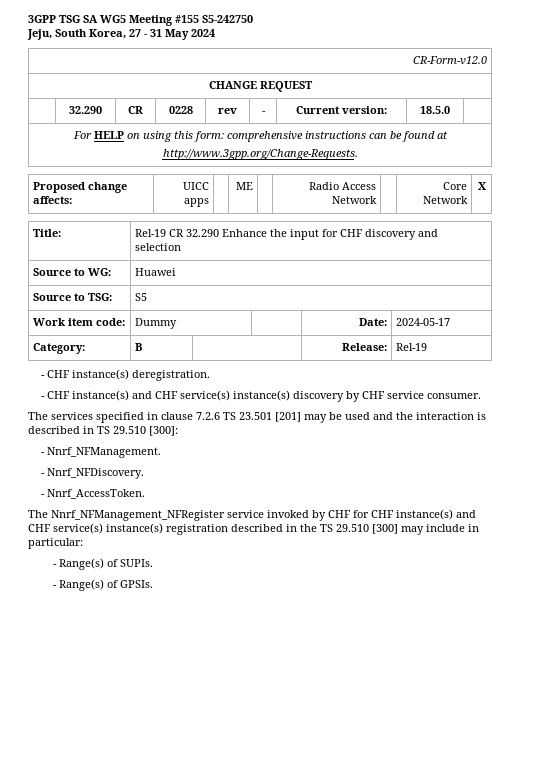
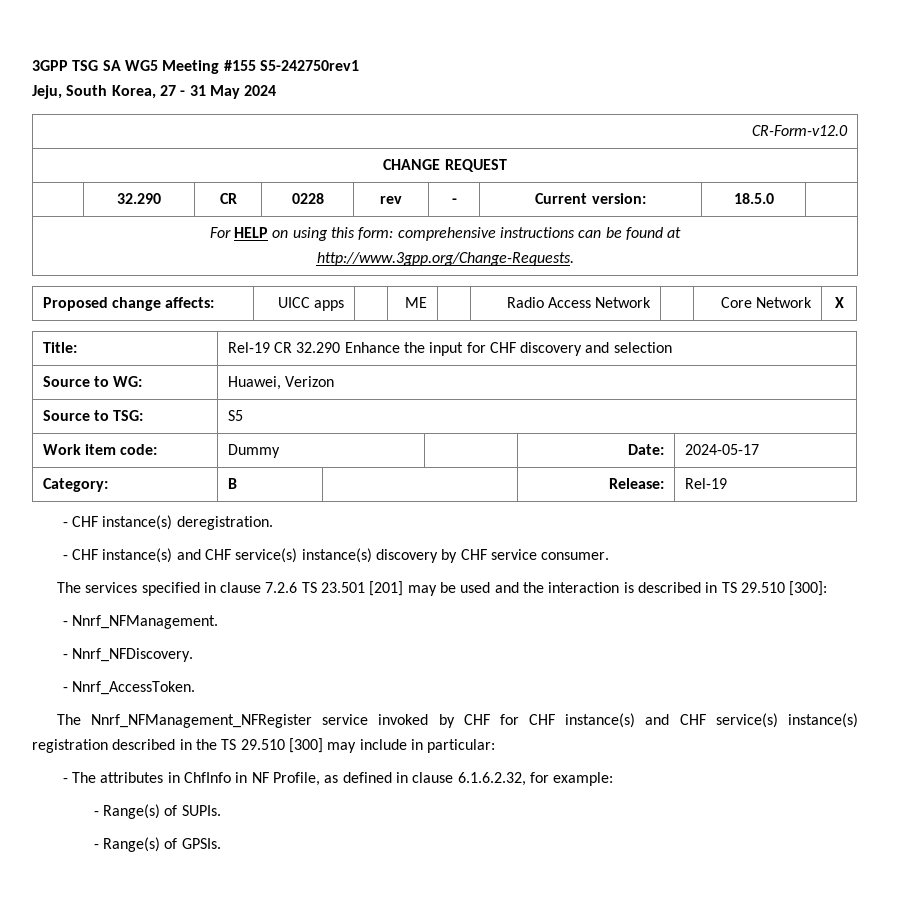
[202,15,253,23] S5-242750 -> [259,60,359,71] S5-242750rev1
[135,268,177,276] Huawei -> [227,376,334,390] Huawei, Verizon
(83, 543) none -> [62,772,614,786] // - The attributes in ChfInfo in NF Profile, as defined in clause 6.1.6.2.32, for example:

